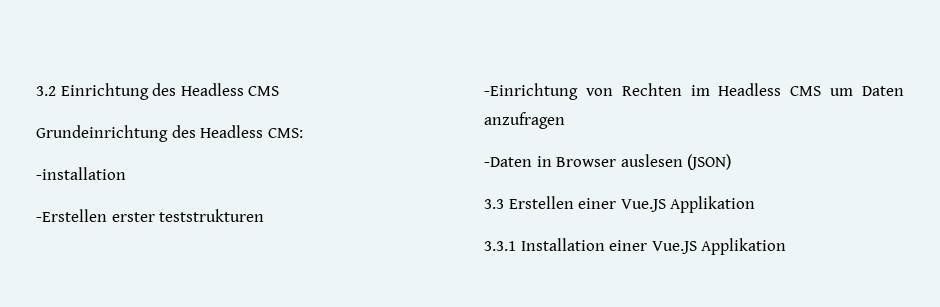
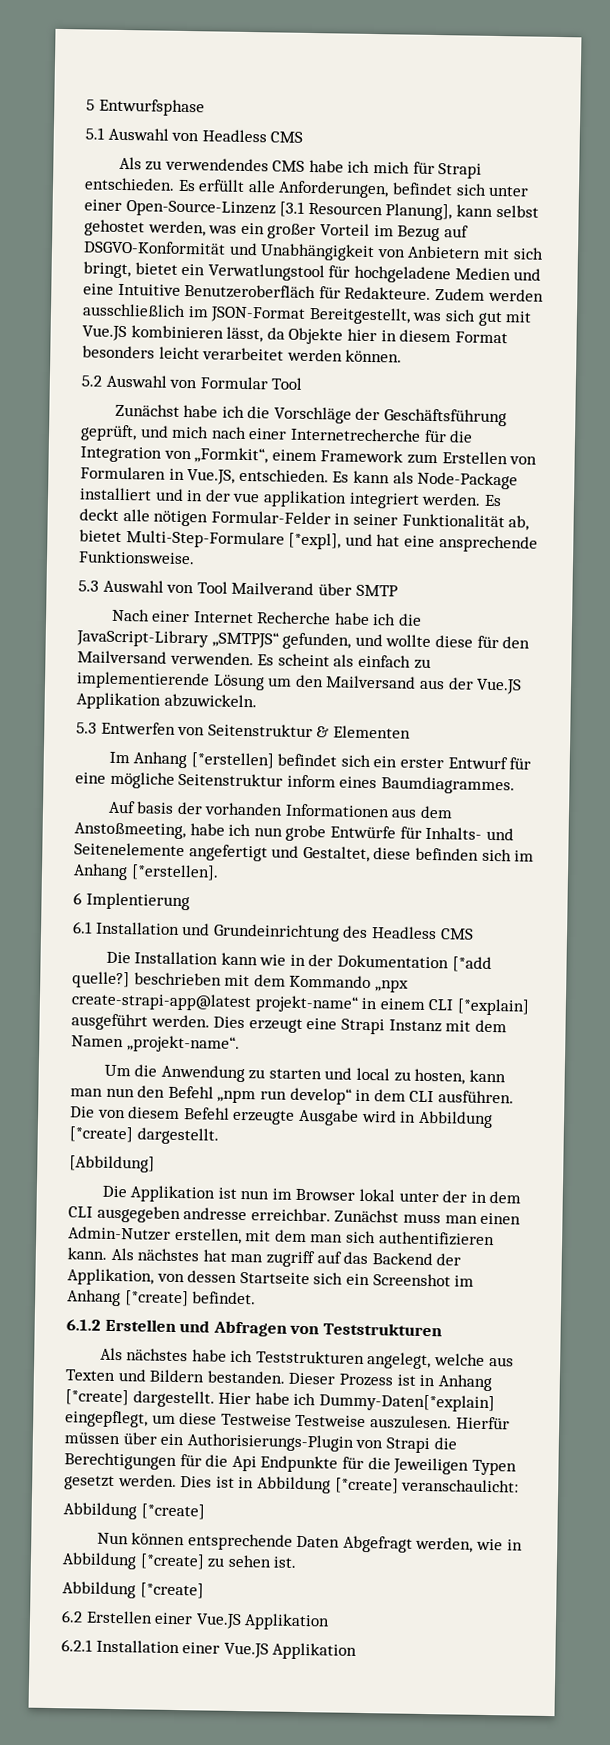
[36,83,280,100] [36,125,303,142] [36,167,126,180] [36,209,265,222] [484,83,904,100] [484,112,565,129] [484,154,732,170] [484,199,504,209] 3.2 Einrichtung des Headless CMS // Grundeinrichtung des Headless CMS: // -installation // -Erstellen erster teststrukturen // -Einrichtung von Rechten im Headless CMS um Daten anzufragen // -Daten in Browser auslesen (JSON) // 3.3 -> [86,98,205,117] [85,127,304,143] [118,156,483,179] [84,177,530,199] [84,199,539,221] [84,219,469,242] [83,240,544,262] [83,261,542,284] [83,283,544,302] [82,303,533,327] [82,325,508,345] [82,345,403,363] [81,374,303,390] [114,403,508,427] [80,424,474,443] [80,446,538,465] [80,466,519,490] [79,487,502,509] [79,508,530,531] [79,529,538,553] [78,550,195,565] [78,579,398,597] [111,608,423,626] [76,629,531,650] [77,650,431,669] [76,671,523,695] [76,692,257,710] [76,721,411,739] [108,751,532,770] [75,771,515,795] [107,800,454,819] [74,822,514,842] [74,842,535,863] [73,863,219,881] [73,892,190,911] [72,921,474,942] [105,951,492,973] [72,971,409,993] [71,992,529,1016] [71,1013,507,1035] [71,1035,240,1053] [103,1064,506,1085] [70,1085,514,1105] [70,1106,493,1129] [69,1126,219,1145] [69,1155,155,1173] [101,1185,522,1204] [68,1205,522,1225] [68,1226,495,1247] [67,1247,462,1268] [67,1268,475,1287] [67,1289,257,1307] [66,1318,442,1337] [99,1347,514,1370] [65,1369,492,1392] [65,1389,495,1413] [65,1410,510,1430] [64,1432,457,1454] [64,1452,517,1476] [64,1474,520,1494] [63,1502,205,1520] [96,1532,523,1553] [62,1552,298,1570] [62,1581,204,1599] [61,1610,83,1623] 5 Entwurfsphase // 5.1 Auswahl von Headless CMS // Als zu verwendendes CMS habe ich mich für Strapi entschieden. Es erfüllt alle Anforderungen, befindet sich unter einer Open-Source-Linzenz [3.1 Resourcen Planung], kann selbst gehostet werden, was ein großer Vorteil im Bezug auf DSGVO-Konformität und Unabhängigkeit von Anbietern mit sich bringt, bietet ein Verwatlungstool für hochgeladene Medien und eine Intuitive Benutzeroberfläch für Redakteure. Zudem werden ausschließlich im JSON-Format Bereitgestellt, was sich gut mit Vue.JS kombinieren lässt, da Objekte hier in diesem Format besonders leicht verarbeitet werden können. // 5.2 Auswahl von Formular Tool // Zunächst habe ich die Vorschläge der Geschäftsführung geprüft, und mich nach einer Internetrecherche für die Integration von „Formkit“, einem Framework zum Erstellen von Formularen in Vue.JS, entschieden. Es kann als Node-Package installiert und in der vue applikation integriert werden. Es deckt alle nötigen Formular-Felder in seiner Funktionalität ab, bietet Multi-Step-Formulare [*expl], und hat eine ansprechende Funktionsweise. // 5.3 Auswahl von Tool Mailverand über SMTP // Nach einer Internet Recherche habe ich die JavaScript-Library „SMTPJS“ gefunden, und wollte diese für den Mailversand verwenden. Es scheint als einfach zu implementierende Lösung um den Mailversand aus der Vue.JS Applikation abzuwickeln. // 5.3 Entwerfen von Seitenstruktur & Elementen // Im Anhang [*erstellen] befindet sich ein erster Entwurf für eine mögliche Seitenstruktur inform eines Baumdiagrammes. // Auf basis der vorhanden Informationen aus dem Anstoßmeeting, habe ich nun grobe Entwürfe für Inhalts- und Seitenelemente angefertigt und Gestaltet, diese befinden sich im Anhang [*erstellen]. // 6 Implentierung // 6.1 Installation und Grundeinrichtung des Headless CMS // Die Installation kann wie in der Dokumentation [*add quelle?] beschrieben mit dem Kommando „npx create-strapi-app@latest projekt-name“ in einem CLI [*explain] ausgeführt werden. Dies erzeugt eine Strapi Instanz mit dem Namen „projekt-name“. // Um die Anwendung zu starten und local zu hosten, kann man nun den Befehl „npm run develop“ in dem CLI ausführen. Die von diesem Befehl erzeugte Ausgabe wird in Abbildung [*create] dargestellt. // [Abbildung] // Die Applikation ist nun im Browser lokal unter der in dem CLI ausgegeben andresse erreichbar. Zunächst muss man einen Admin-Nutzer erstellen, mit dem man sich authentifizieren kann. Als nächstes hat man zugriff auf das Backend der Applikation, von dessen Startseite sich ein Screenshot im Anhang [*create] befindet. // 6.1.2 Erstellen und Abfragen von Teststrukturen // Als nächstes habe ich Teststrukturen angelegt, welche aus Texten und Bildern bestanden. Dieser Prozess ist in Anhang [*create] dargestellt. Hier habe ich Dummy-Daten[*explain] eingepflegt, um diese Testweise Testweise auszulesen. Hierfür müssen über ein Authorisierungs-Plugin von Strapi die Berechtigungen für die Api Endpunkte für die Jeweiligen Typen gesetzt werden. Dies ist in Abbildung [*create] veranschaulicht: // Abbildung [*create] // Nun können entsprechende Daten Abgefragt werden, wie in Abbildung [*create] zu sehen ist. // Abbildung [*create] // 6.2
[484,241,516,251] 3.3.1 -> [61,1639,93,1652] 6.2.1

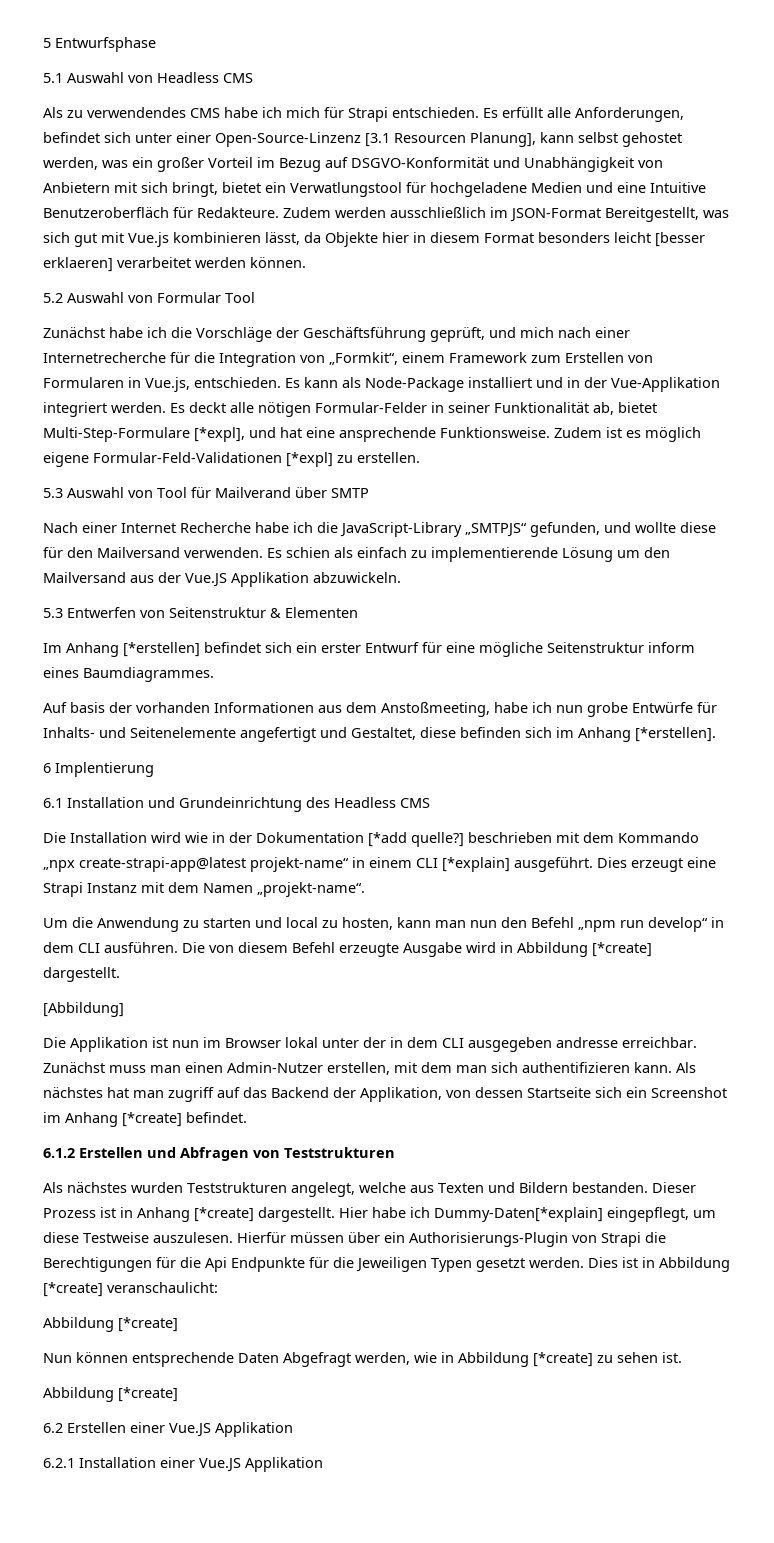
[82,325,127,342] Vue.JS -> [128,232,169,247] Vue.js
(200, 353) none -> [655,232,705,247] [43,257,113,272] [besser erklaeren]
[187,469,236,485] Vue.JS, -> [145,377,190,392] Vue.js,
[232,490,347,508] vue applikation -> [611,377,720,392] Vue-Applikation
(195, 557) none -> [554,427,701,442] [43,452,420,467] Zudem ist es möglich eigene Formular-Feld-Validationen [*expl] zu erstellen.
(228, 587) none -> [191,487,211,498] für
[277,653,330,667] scheint -> [286,547,330,558] schien
[220,952,258,966] kann -> [151,832,181,843] wird
[71,1013,210,1031] ausgeführt werden. -> [514,857,593,872] ausgeführt.
[191,1349,254,1363] habe ich -> [131,1182,183,1193] wurden
[295,1414,367,1428] Testweise -> (149, 1237) none

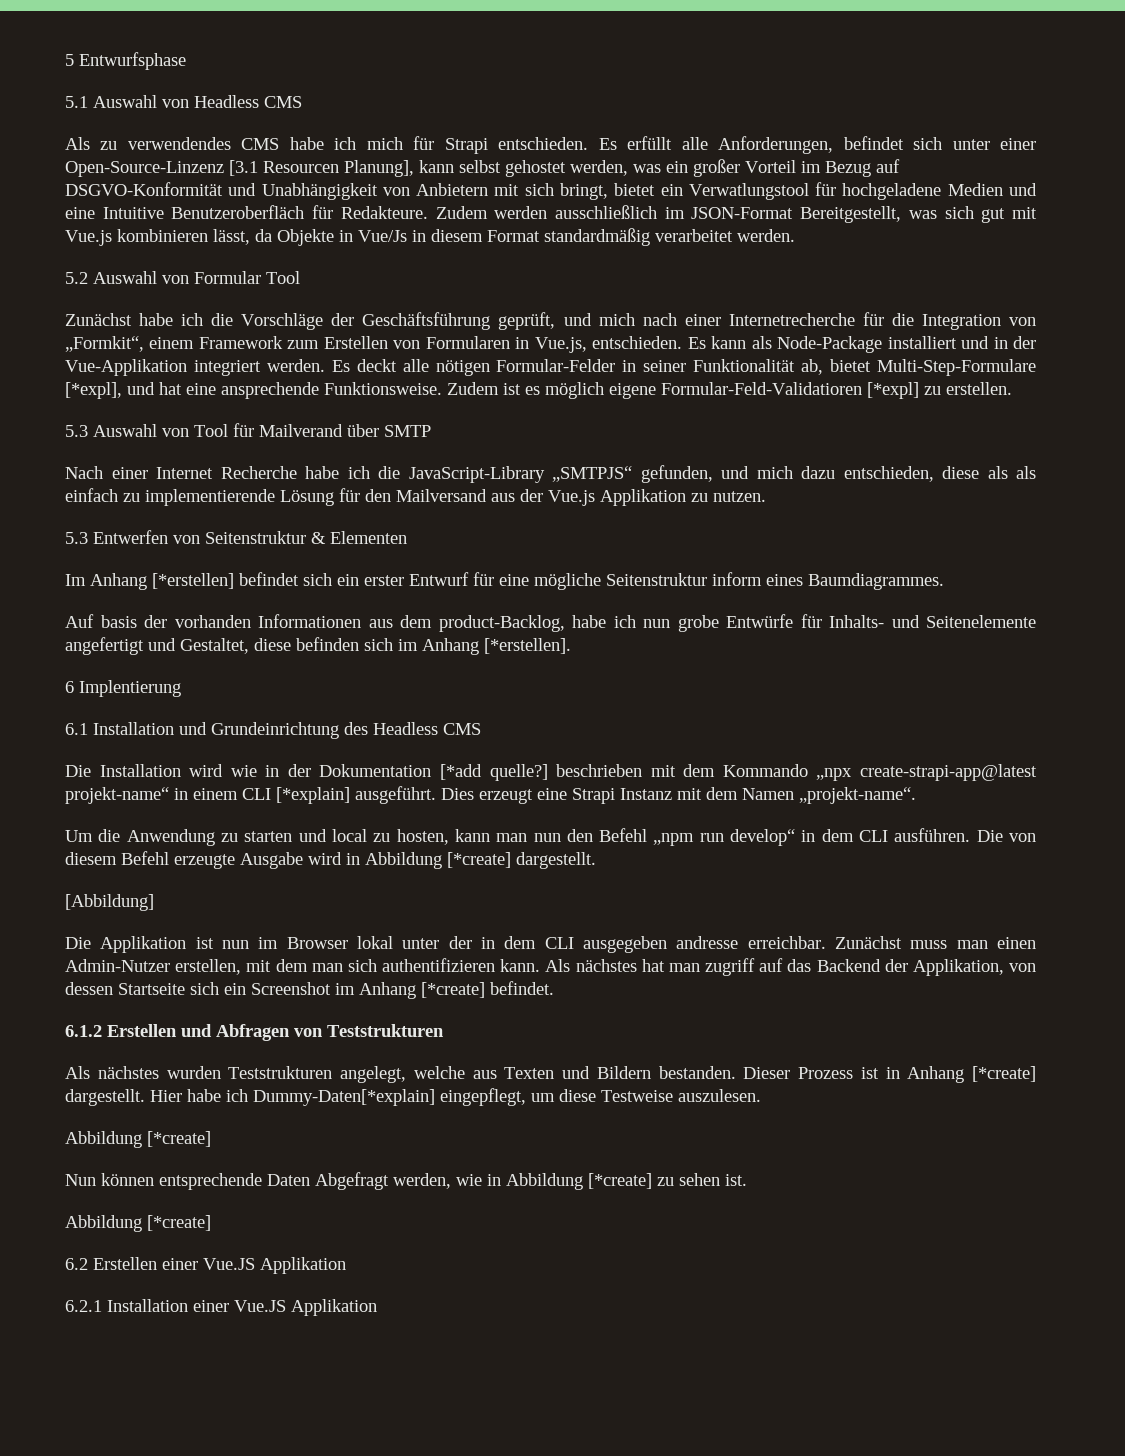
[382,232,409,243] hier -> [339,230,407,242] in Vue/Js
[538,232,705,247] [43,257,306,272] besonders leicht [besser erklaeren] verarbeitet werden können. -> [544,228,795,246] standardmäßig verarbeitet werden.
[93,452,282,463] Formular-Feld-Validationen -> [661,382,862,395] Formular-Feld-Validatioren
[635,522,716,533] [43,547,330,558] wollte diese für den Mailversand verwenden. Es schien -> [756,466,1008,482] mich dazu entschieden, diese als
[617,550,640,558] um -> [339,488,360,502] für
[185,572,401,587] Vue.JS Applikation abzuwickeln. -> [548,489,766,506] Vue.js Applikation zu nutzen.
[381,702,490,717] Anstoßmeeting, -> [438,615,565,632] product-Backlog,
[237,1232,666,1247] [43,1257,730,1272] [43,1282,218,1297] Hierfür müssen über ein Authorisierungs-Plugin von Strapi die Berechtigungen für die Api Endpunkte für die Jeweiligen Typen gesetzt werden. Dies ist in Abbildung [*create] veranschaulicht: -> (761, 1095) none

